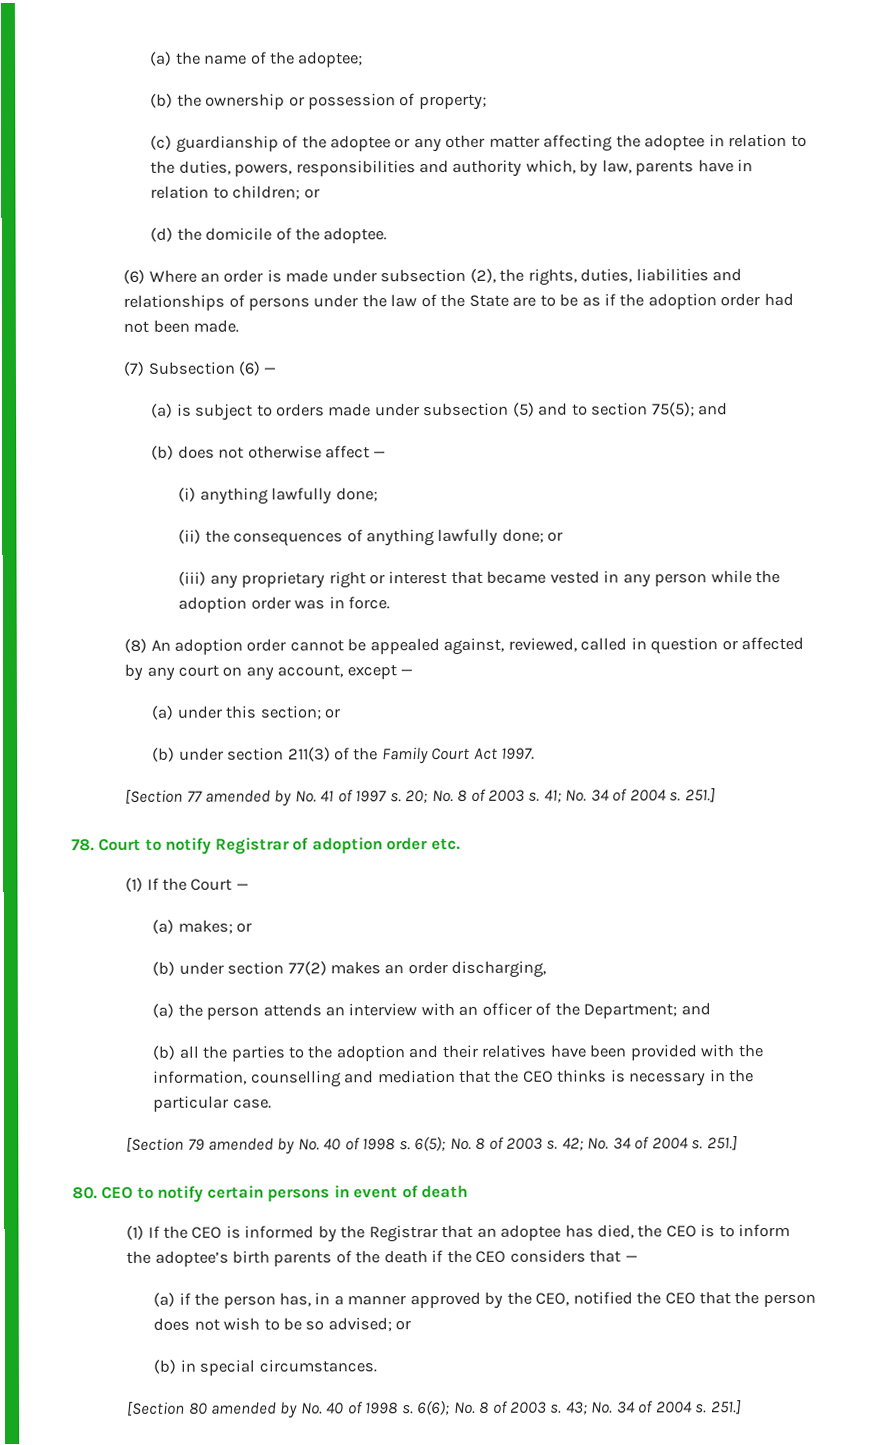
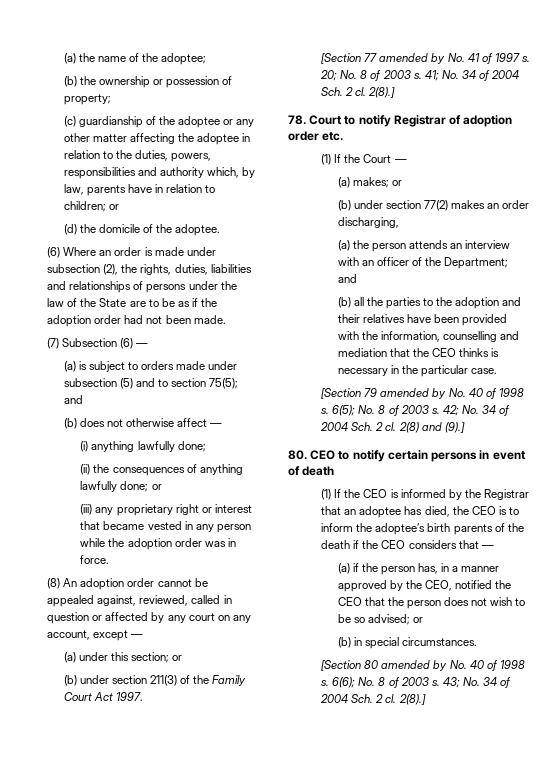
[669,787,716,803] s. 251.] -> [321,87,396,98] Sch. 2 cl. 2(8).]
[691,1135,738,1151] s. 251.] -> [351,422,465,433] Sch. 2 cl. 2(8) and (9).]
[695,1399,742,1415] s. 251.] -> [351,694,426,705] Sch. 2 cl. 2(8).]

